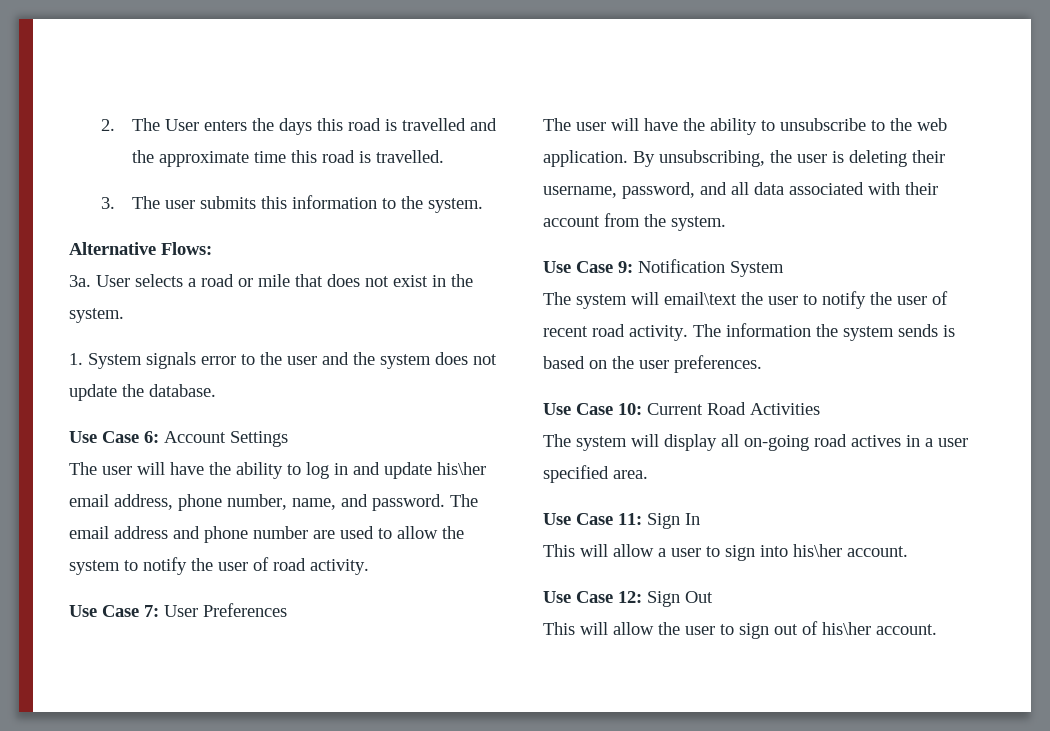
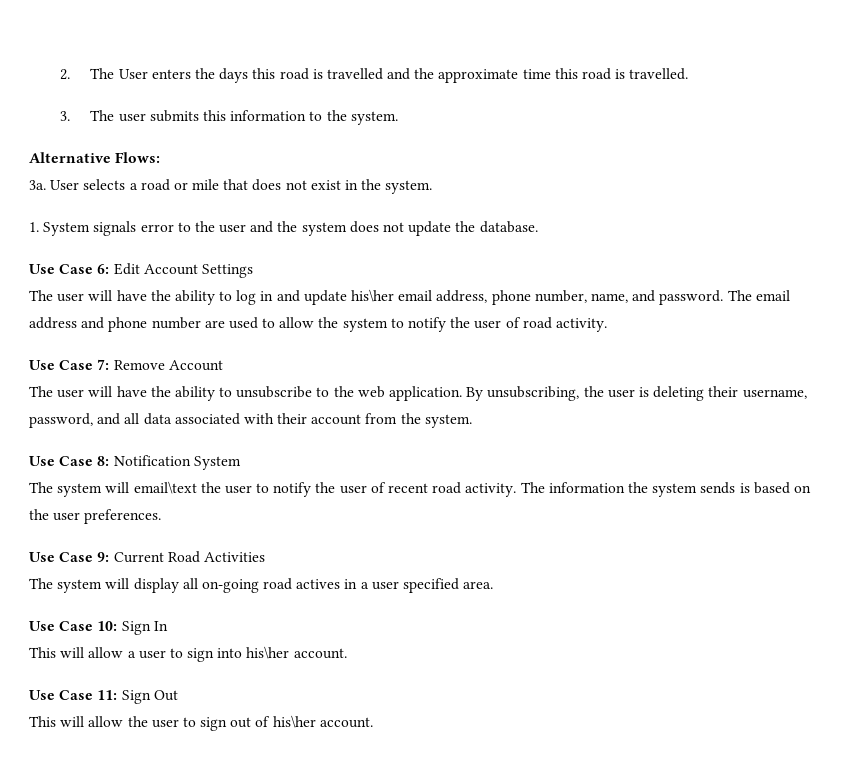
(159, 437) none -> [113,263,140,275] Edit
[164,603,287,617] User Preferences -> [113,360,223,371] Remove Account
[618,261,633,273] 9: -> [97,456,110,466] 8:
[618,403,642,415] 10: -> [97,552,110,562] 9:
[618,513,642,525] 11: -> [97,621,118,631] 10:
[618,591,642,603] 12: -> [97,690,118,700] 11:

